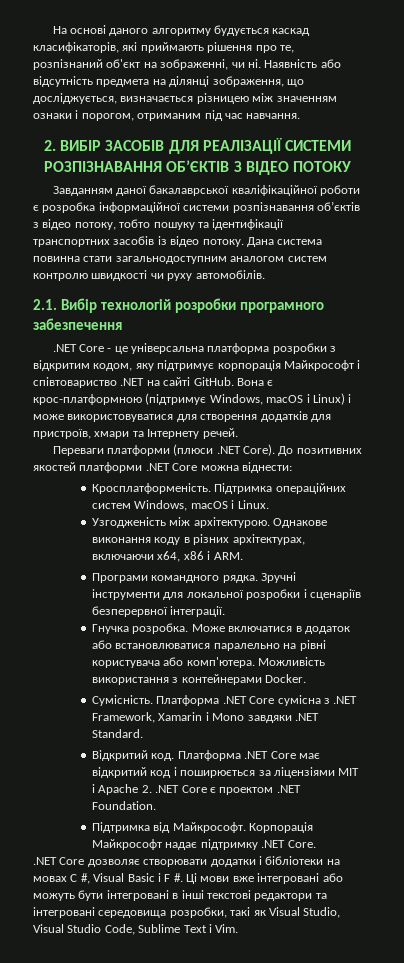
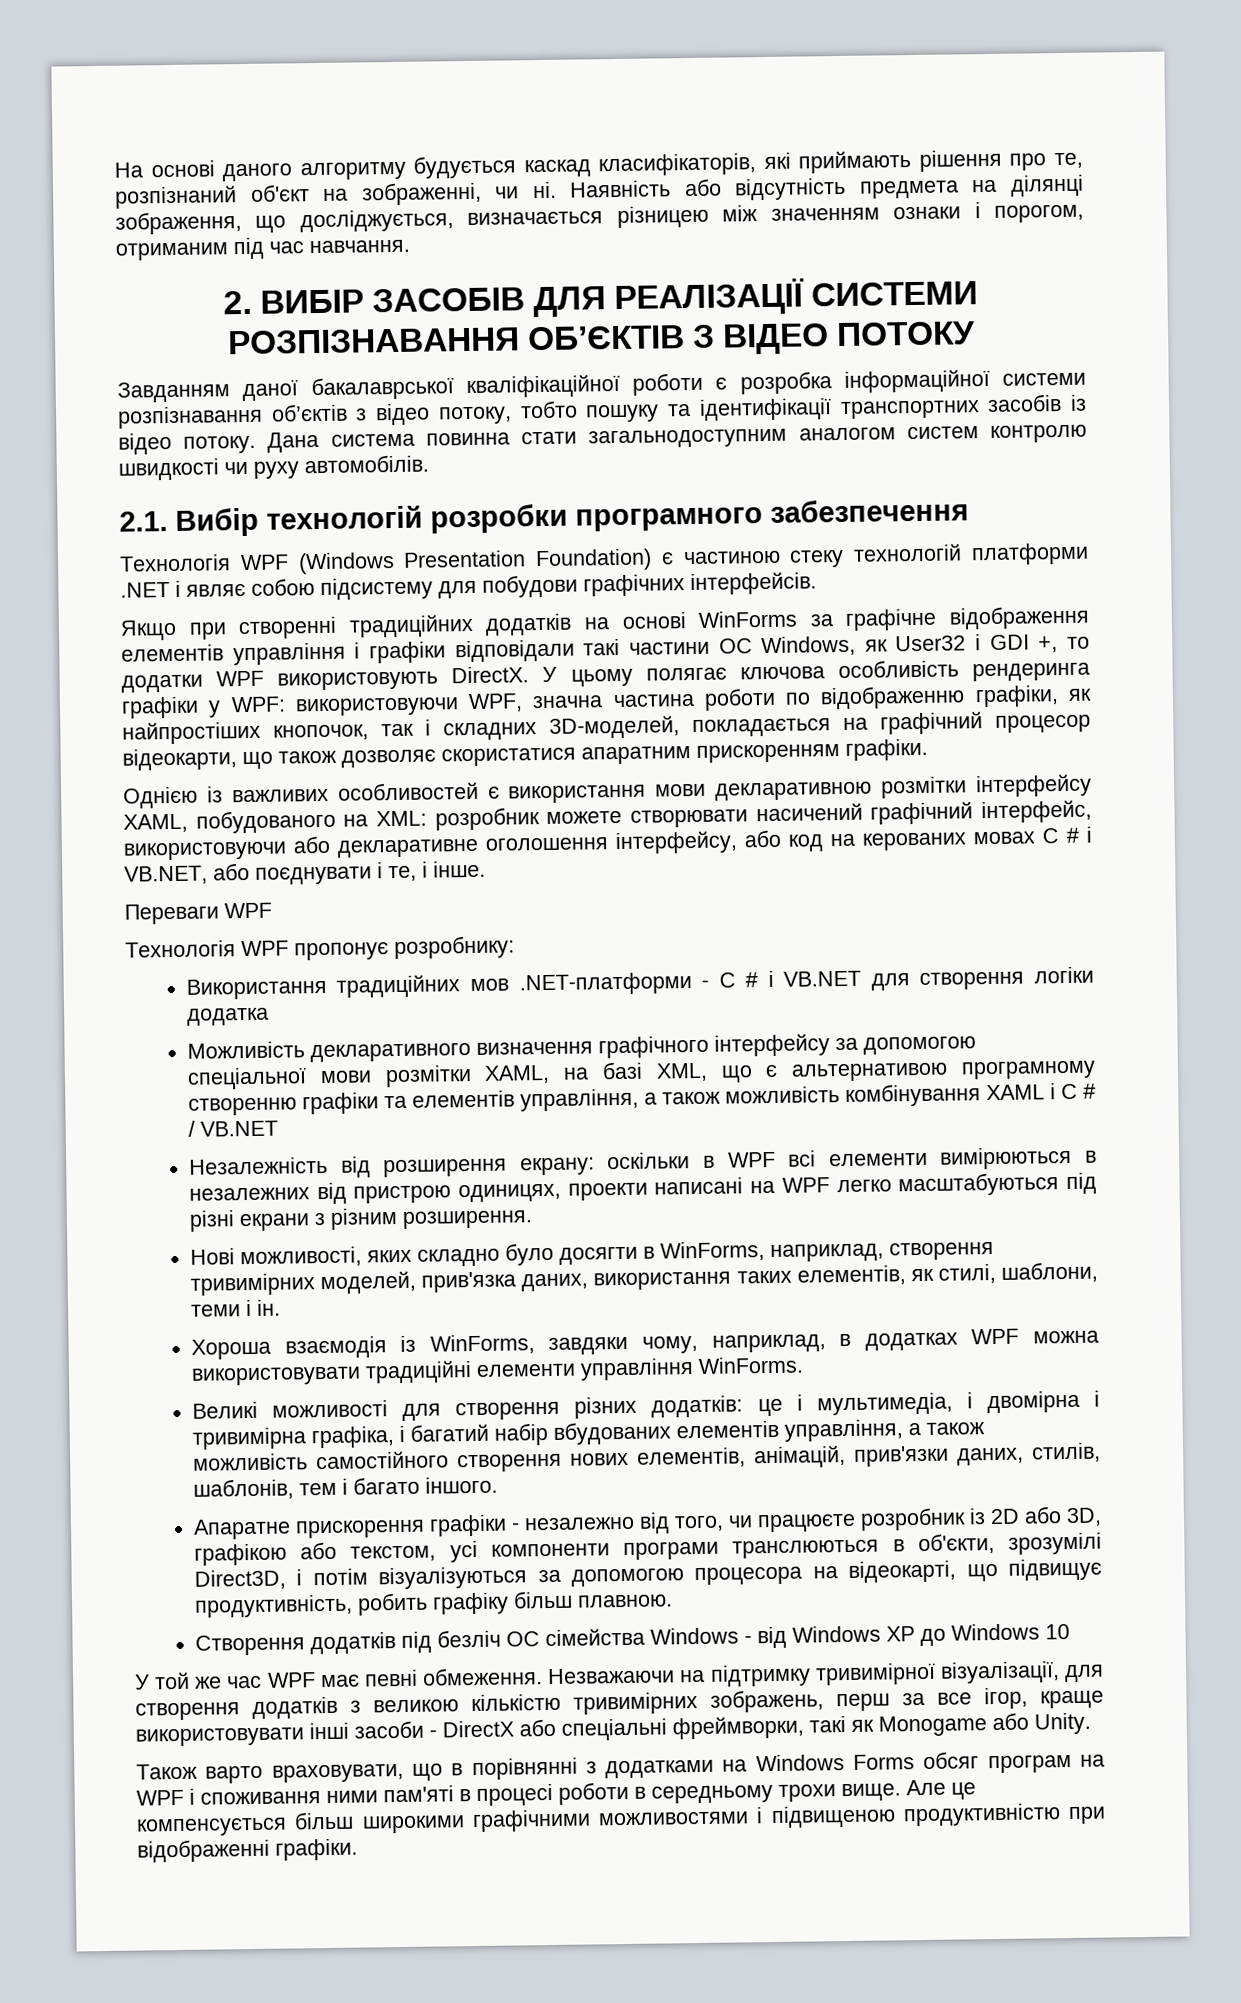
[52,343,337,354] [33,360,361,371] [33,377,274,388] [33,393,352,405] [33,411,331,422] [33,428,238,439] [52,444,362,456] [33,462,292,473] [92,483,346,494] [92,500,269,511] [92,517,328,528] [92,534,305,545] [92,551,243,562] [92,572,297,583] [92,589,361,600] [92,606,226,617] [92,623,350,634] [92,640,326,651] [92,657,326,668] [92,674,307,685] [92,695,358,706] [92,712,319,723] [92,729,144,738] [92,750,320,761] [92,767,360,778] [92,784,301,795] [92,801,157,810] [92,822,314,833] [92,839,316,850] [33,856,340,867] [33,873,343,884] [33,890,327,901] [33,907,341,918] [33,924,239,935] .NET Core - це універсальна платформа розробки з відкритим кодом, яку підтримує корпорація Майкрософт і співтовариство .NET на сайті GitHub. Вона є крос-платформною (підтримує Windows, macOS і Linux) і може використовуватися для створення додатків для пристроїв, хмари та Інтернету речей. // Переваги платформи (плюси .NET Core). До позитивних якостей платформи .NET Core можна віднести: // Кросплатформеність. Підтримка операційних систем Windows, macOS і Linux. // Узгодженість між архітектурою. Однакове виконання коду в різних архітектурах, включаючи x64, x86 і ARM. // Програми командного рядка. Зручні інструменти для локальної розробки і сценаріїв безперервної інтеграції. // Гнучка розробка. Може включатися в додаток або встановлюватися паралельно на рівні користувача або комп'ютера. Можливість використання з контейнерами Docker. // Сумісність. Платформа .NET Core сумісна з .NET Framework, Xamarin і Mono завдяки .NET Standard. // Відкритий код. Платформа .NET Core має відкритий код і поширюється за ліцензіями MIT і Apache 2. .NET Core є проектом .NET Foundation. // Підтримка від Майкрософт. Корпорація Майкрософт надає підтримку .NET Core. // .NET Core дозволяє створювати додатки і бібліотеки на мовах C #, Visual Basic і F #. Ці мови вже інтегровані або можуть бути інтегровані в інші текстові редактори та інтегровані середовища розробки, такі як Visual Studio, Visual Studio Code, Sublime Text і Vim. -> [119,542,1090,575] [120,571,817,600] [120,605,1090,641] [121,634,1090,666] [121,659,1090,693] [121,685,1091,719] [122,711,1091,745] [122,738,928,771] [123,773,1092,809] [123,799,1092,834] [123,826,1092,861] [124,860,486,885] [124,902,272,925] [125,935,515,961] [185,966,1094,1000] [186,1007,269,1026] [186,1033,976,1063] [186,1060,1096,1090] [187,1083,1097,1116] [187,1120,278,1137] [188,1146,1098,1178] [188,1172,1097,1205] [188,1208,533,1232] [189,1241,994,1268] [189,1261,1099,1296] [190,1299,281,1317] [190,1328,1100,1360] [190,1356,804,1386] [191,1390,1100,1421] [191,1419,985,1450] [192,1442,1101,1473] [192,1476,498,1500] [192,1506,1103,1540] [193,1532,1102,1566] [193,1558,1102,1590] [193,1590,673,1618] [194,1623,1070,1656] [135,1661,1104,1690] [135,1687,1104,1721] [135,1712,1091,1747] [136,1751,1105,1784] [136,1779,976,1807] [136,1803,1106,1837] [137,1838,358,1863] Технологія WPF (Windows Presentation Foundation) є частиною стеку технологій платформи .NET і являє собою підсистему для побудови графічних інтерфейсів. // Якщо при створенні традиційних додатків на основі WinForms за графічне відображення елементів управління і графіки відповідали такі частини ОС Windows, як User32 і GDI +, то додатки WPF використовують DirectX. У цьому полягає ключова особливість рендеринга графіки у WPF: використовуючи WPF, значна частина роботи по відображенню графіки, як найпростіших кнопочок, так і складних 3D-моделей, покладається на графічний процесор відеокарти, що також дозволяє скористатися апаратним прискоренням графіки. // Однією із важливих особливостей є використання мови декларативною розмітки інтерфейсу XAML, побудованого на XML: розробник можете створювати насичений графічний інтерфейс, використовуючи або декларативне оголошення інтерфейсу, або код на керованих мовах C # і VB.NET, або поєднувати і те, і інше. // Переваги WPF // Технологія WPF пропонує розробнику: // Використання традиційних мов .NET-платформи - C # і VB.NET для створення логіки додатка // Можливість декларативного визначення графічного інтерфейсу за допомогою спеціальної мови розмітки XAML, на базі XML, що є альтернативою програмному створенню графіки та елементів управління, а також можливість комбінування XAML і C # / VB.NET // Незалежність від розширення екрану: оскільки в WPF всі елементи вимірюються в незалежних від пристрою одиницях, проекти написані на WPF легко масштабуються під різні екрани з різним розширення. // Нові можливості, яких складно було досягти в WinForms, наприклад, створення тривимірних моделей, прив'язка даних, використання таких елементів, як стилі, шаблони, теми і ін. // Хороша взаємодія із WinForms, завдяки чому, наприклад, в додатках WPF можна використовувати традиційні елементи управління WinForms. // Великі можливості для створення різних додатків: це і мультимедіа, і двомірна і тривимірна графіка, і багатий набір вбудованих елементів управління, а також можливість самостійного створення нових елементів, анімацій, прив'язки даних, стилів, шаблонів, тем і багато іншого. // Апаратне прискорення графіки - незалежно від того, чи працюєте розробник із 2D або 3D, графікою або текстом, усі компоненти програми транслюються в об'єкти, зрозумілі Direct3D, і потім візуалізуються за допомогою процесора на відеокарті, що підвищує продуктивність, робить графіку більш плавною. // Створення додатків під безліч ОС сімейства Windows - від Windows XP до Windows 10 // У той же час WPF має певні обмеження. Незважаючи на підтримку тривимірної візуалізації, для створення додатків з великою кількістю тривимірних зображень, перш за все ігор, краще використовувати інші засоби - DirectX або спеціальні фреймворки, такі як Monogame або Unity. // Також варто враховувати, що в порівнянні з додатками на Windows Forms обсяг програм на WPF і споживання ними пам'яті в процесі роботи в середньому трохи вище. Але це компенсується більш широкими графічними можливостями і підвищеною продуктивністю при відображенні графіки.

